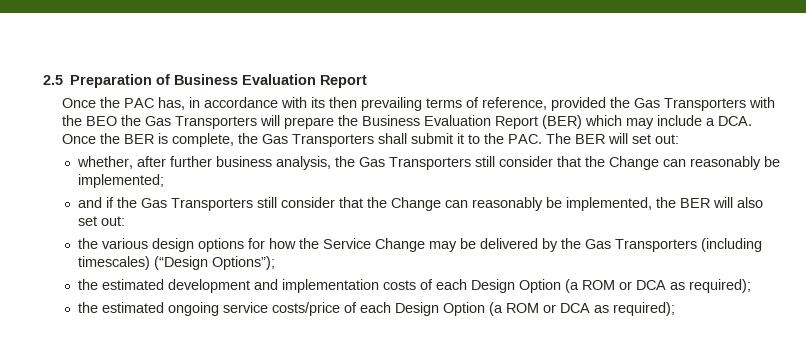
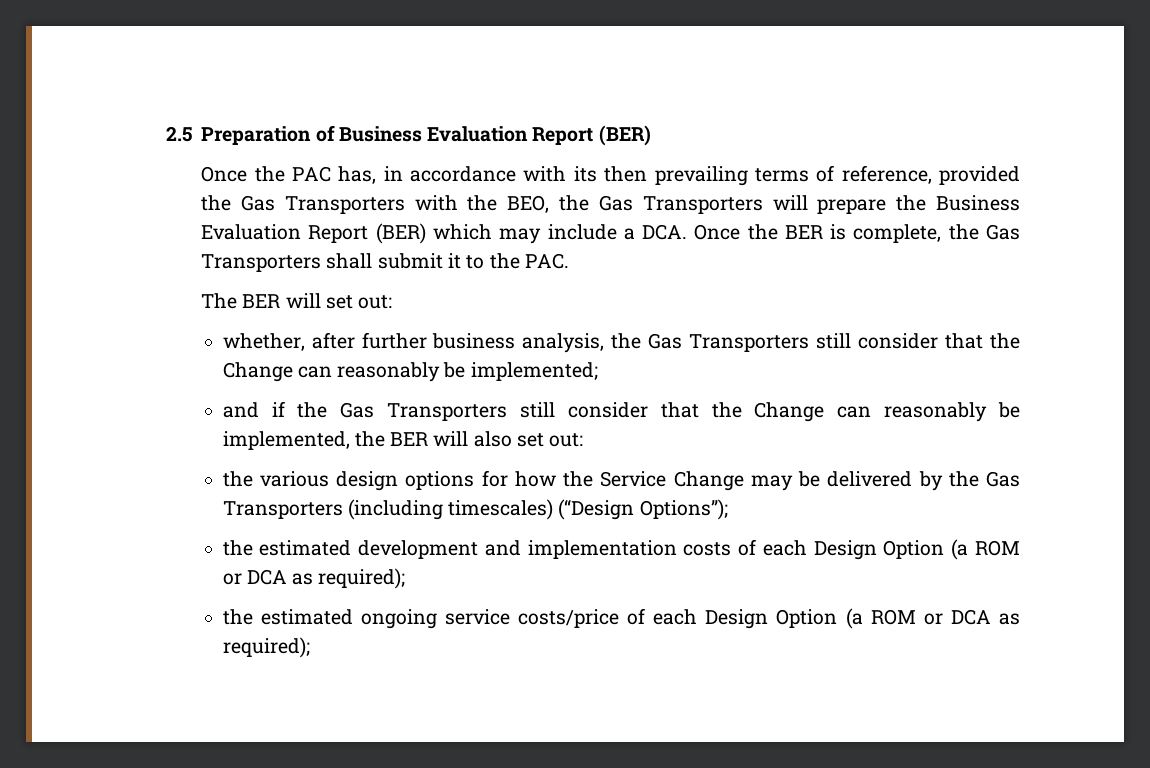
(367, 81) none -> [598,125,651,146] (BER)
[85,116,117,126] BEO -> [507,195,550,213] BEO,
(542, 139) none -> (569, 261) //

